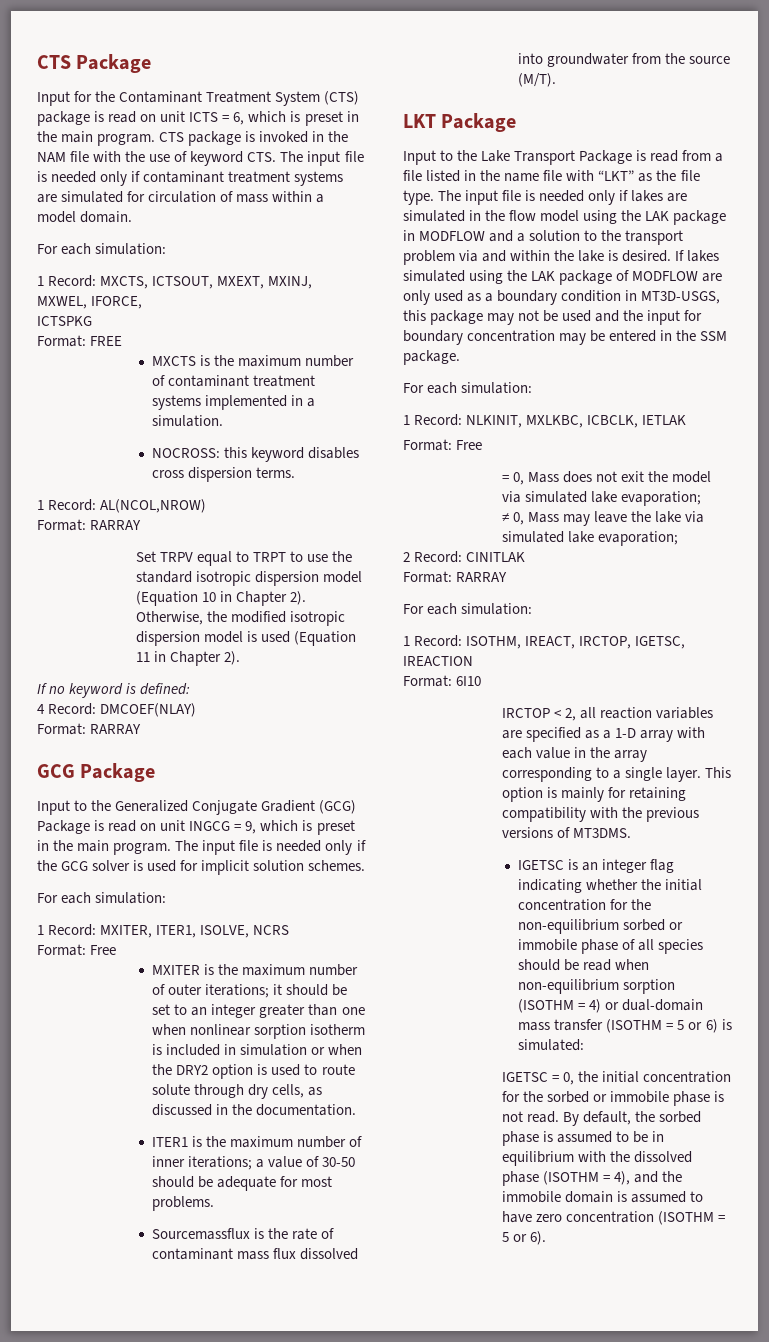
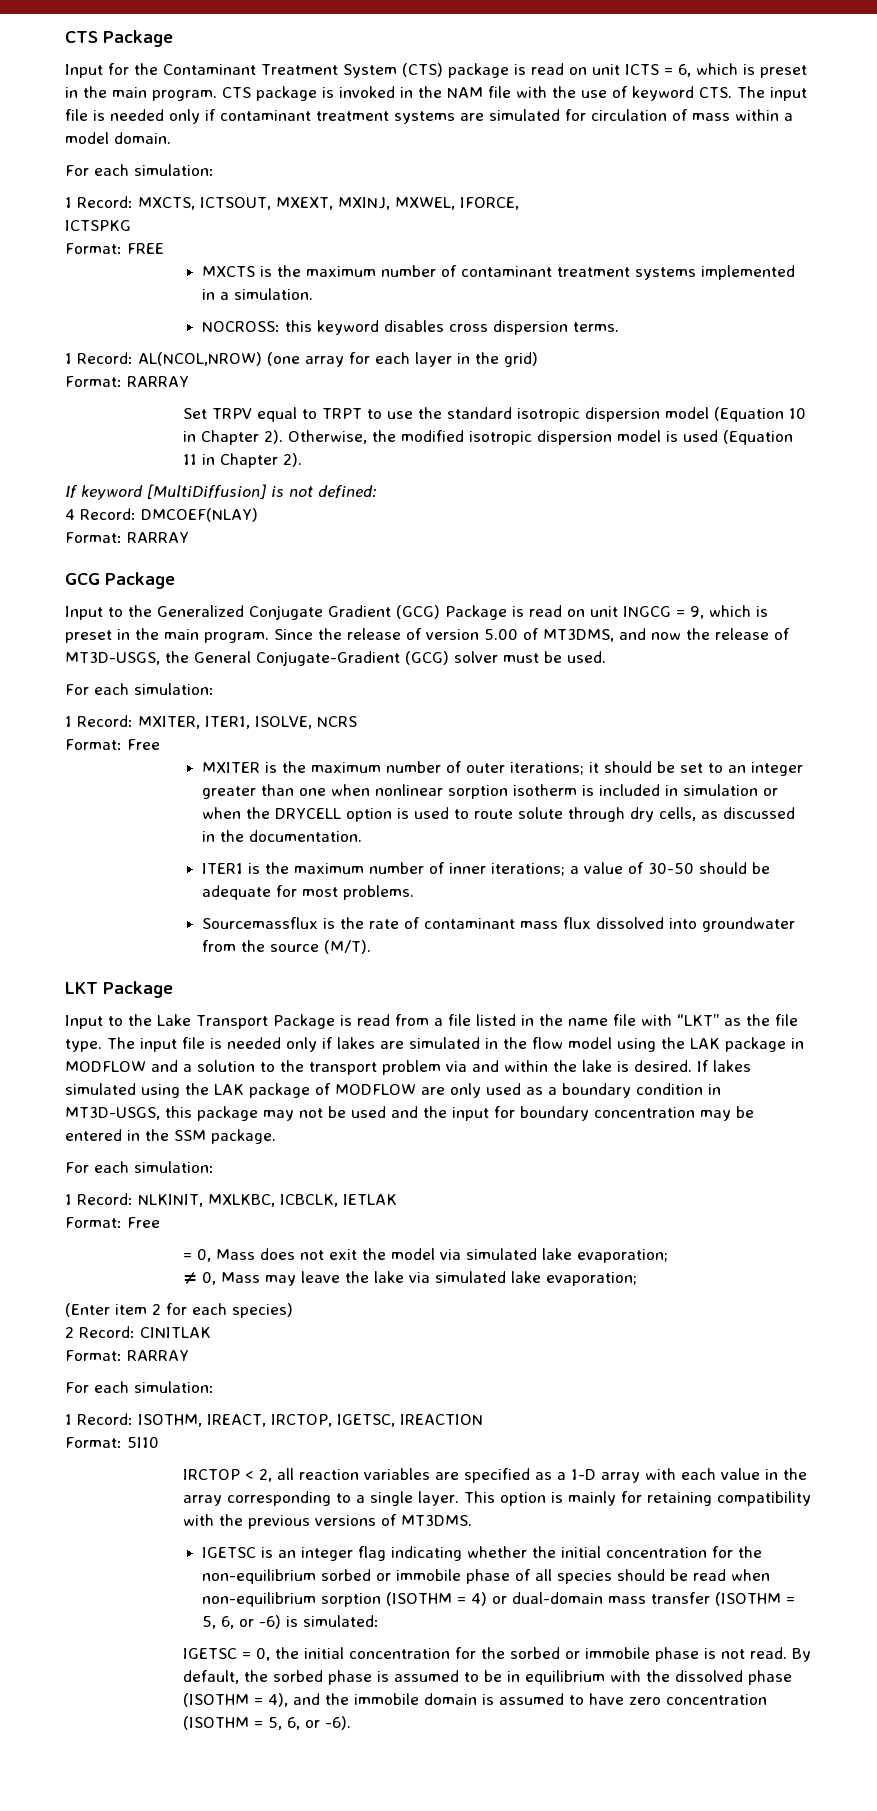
(207, 506) none -> [267,352,538,367] (one array for each layer in the grid)
[49,683,137,698] no keyword is -> [81,484,313,500] keyword [MultiDiffusion] is not
[175,840,366,855] [37,860,366,875] The input file is needed only if the GCG solver is used for implicit solution schemes. -> [274,628,790,642] [65,651,606,666] Since the release of version 5.00 of MT3DMS, and now the release of MT3D-USGS, the General Conjugate-Gradient (GCG) solver must be used.
[176,1065,209,1075] DRY2 -> [275,808,342,819] DRYCELL
(678, 538) none -> [65,1303,293,1318] // (Enter item 2 for each species)
[456,676,482,686] 6I10 -> [127,1437,159,1448] 5I10
[677,1019,718,1033] 5 or 6) -> [202,1615,282,1629] 5, 6, or -6)
[501,1231,546,1245] 5 or 6). -> [268,1716,352,1730] 5, 6, or -6).

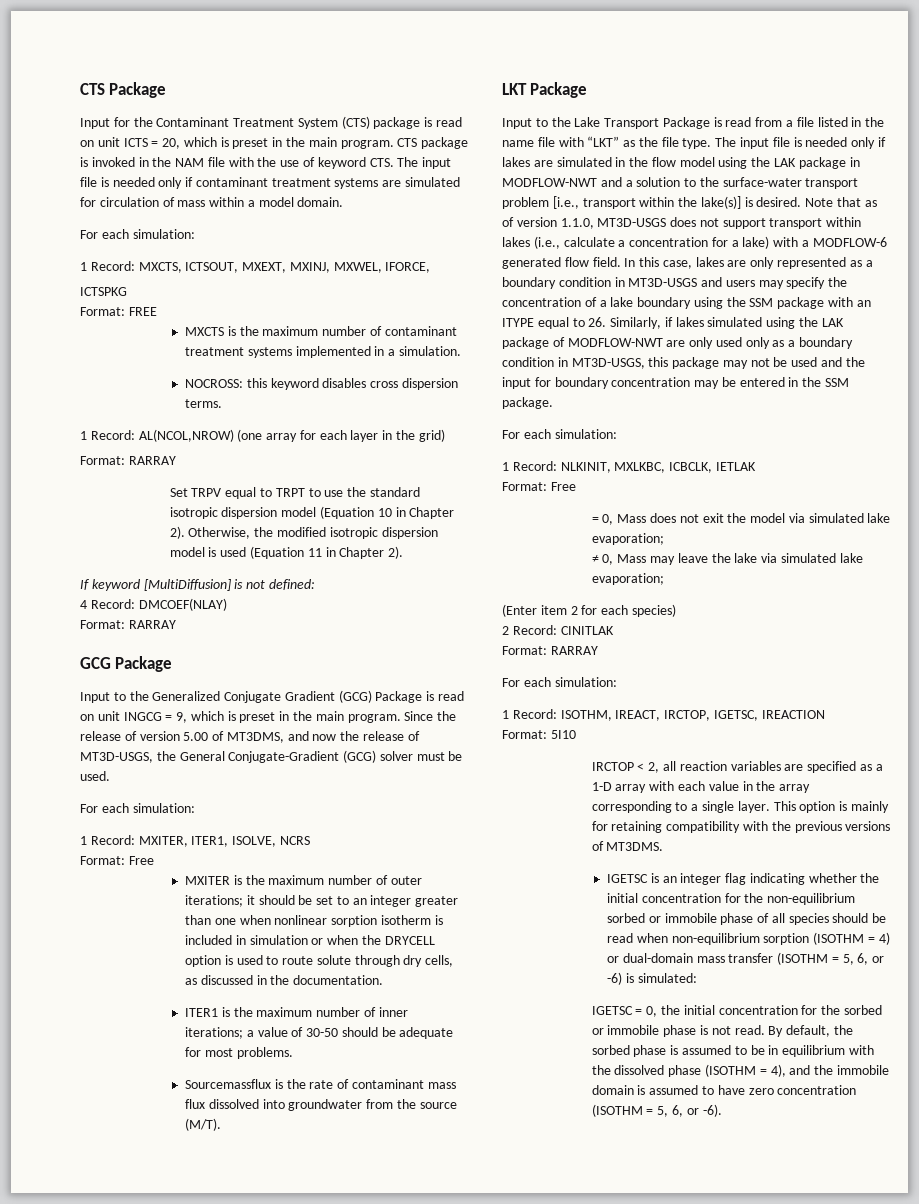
[677,64,691,77] 6, -> [162,138,181,149] 20,
[65,1061,146,1072] MODFLOW -> [502,178,597,187] MODFLOW-NWT
(304, 1066) none -> [722,177,802,187] surface-water
[446,1060,499,1072] via and -> [552,196,636,209] [i.e., transport
[582,1060,612,1072] lake -> [700,196,741,209] lake(s)]
[697,1060,709,1072] If -> [805,197,877,207] [502,217,862,229] [502,236,887,249] [502,257,873,269] [502,277,848,289] [502,297,871,309] [502,317,673,329] Note that as of version 1.1.0, MT3D-USGS does not support transport within lakes (i.e., calculate a concentration for a lake) with a MODFLOW-6 generated flow field. In this case, lakes are only represented as a boundary condition in MT3D-USGS and users may specify the concentration of a lake boundary using the SSM package with an ITYPE equal to 26. Similarly, if
[335,1084,416,1095] MODFLOW -> [567,338,663,347] MODFLOW-NWT
(521, 1089) none -> [745,337,770,349] only

